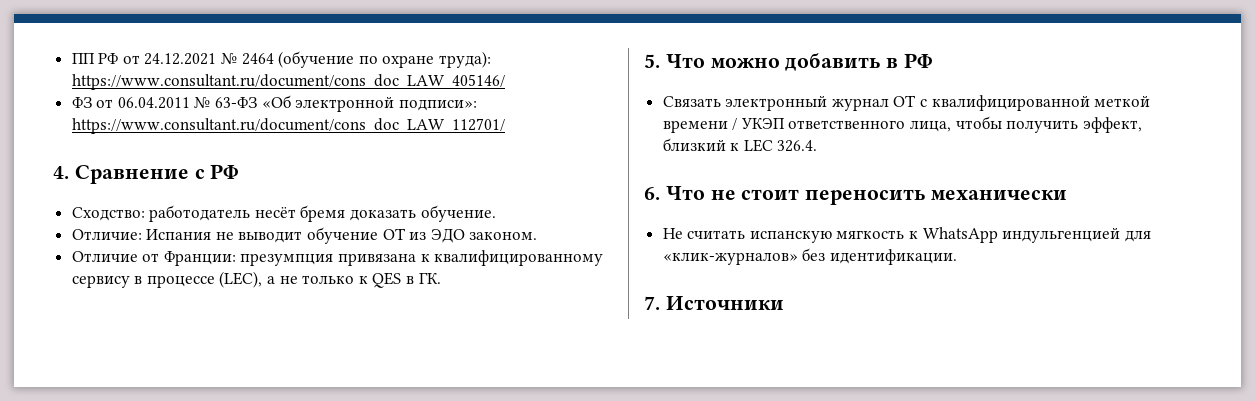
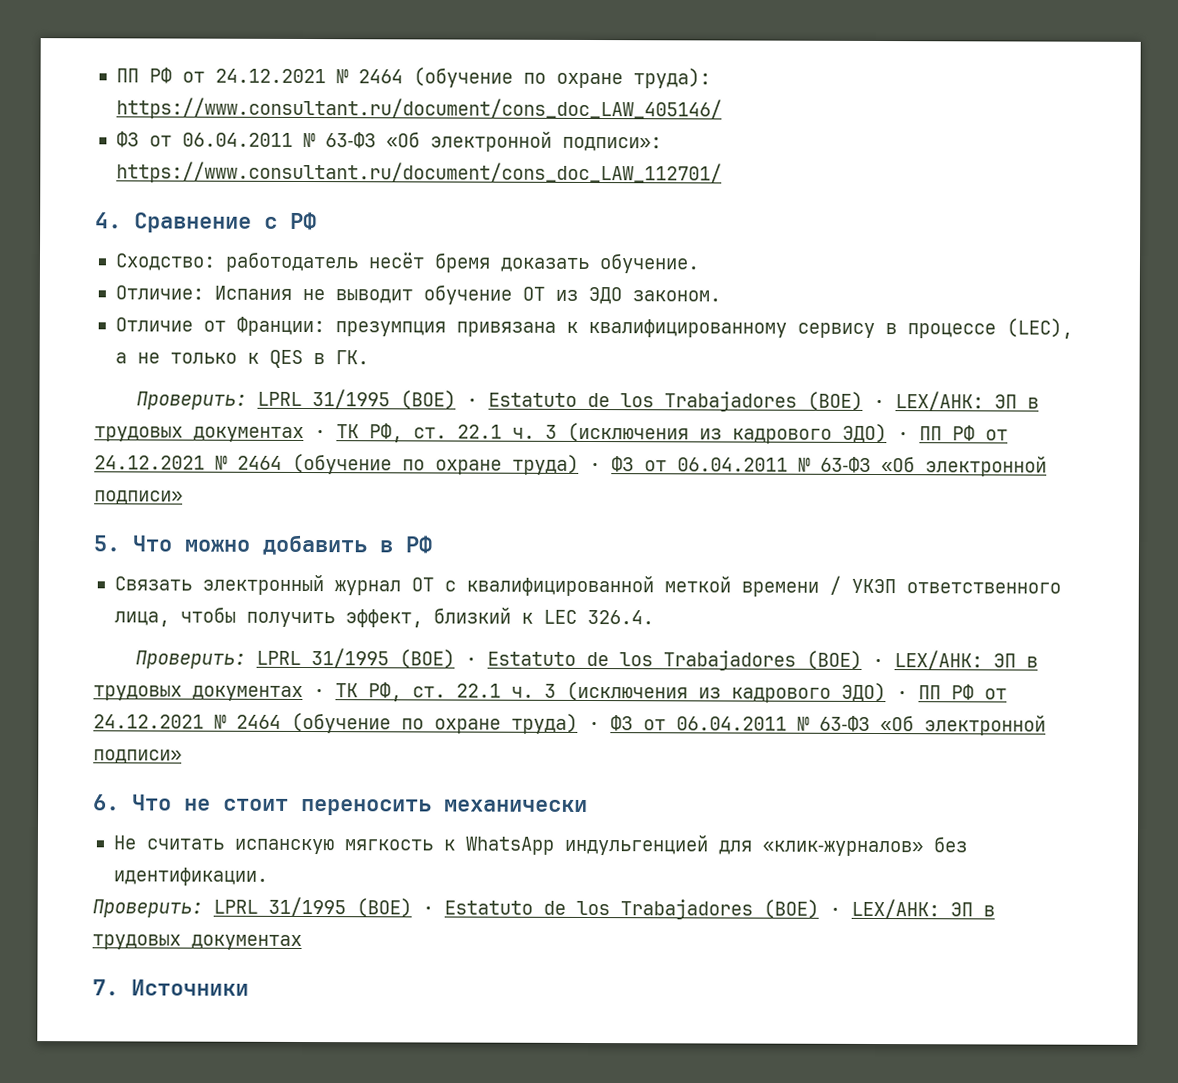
(441, 278) none -> [136,389,1040,412] [94,422,1008,444] [94,453,1047,477] [94,490,183,505] // Проверить: LPRL 31/1995 (BOE) · Estatuto de los Trabajadores (BOE) · LEX/AHK: ЭП в трудовых документах · ТК РФ, ст. 22.1 ч. 3 (исключения из кадрового ЭДО) · ПП РФ от 24.12.2021 № 2464 (обучение по охране труда) · ФЗ от 06.04.2011 № 63‑ФЗ «Об электронной подписи»
(818, 146) none -> [135,648,1039,671] [93,681,1007,703] [93,712,1046,736] [93,749,182,764] // Проверить: LPRL 31/1995 (BOE) · Estatuto de los Trabajadores (BOE) · LEX/AHK: ЭП в трудовых документах · ТК РФ, ст. 22.1 ч. 3 (исключения из кадрового ЭДО) · ПП РФ от 24.12.2021 № 2464 (обучение по охране труда) · ФЗ от 06.04.2011 № 63‑ФЗ «Об электронной подписи»
(957, 257) none -> [92,896,995,920] [92,934,302,950] // Проверить: LPRL 31/1995 (BOE) · Estatuto de los Trabajadores (BOE) · LEX/AHK: ЭП в трудовых документах

